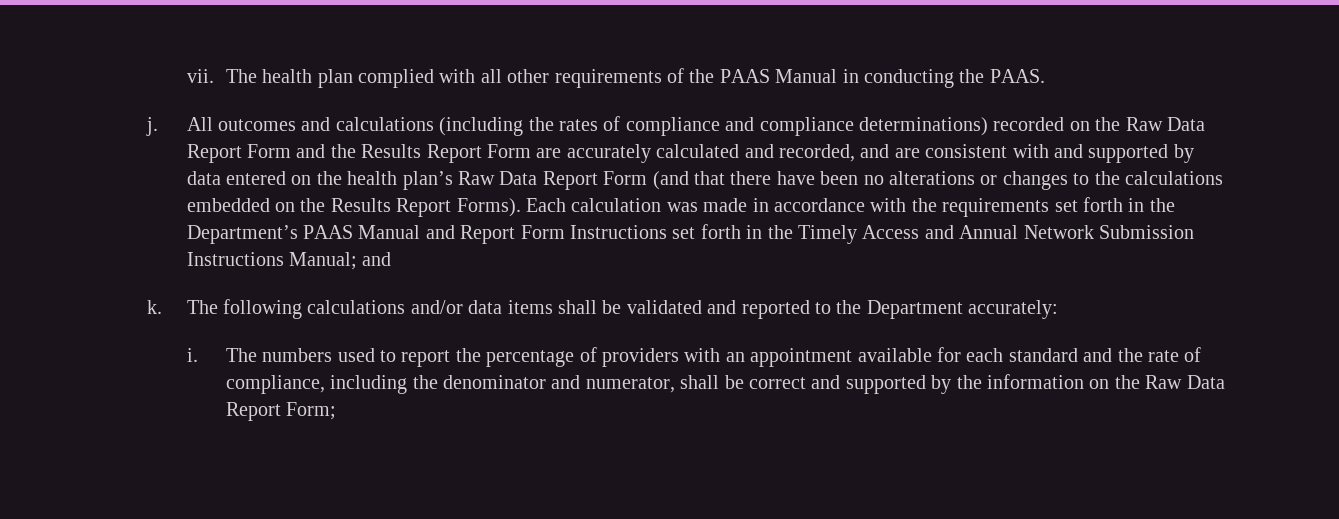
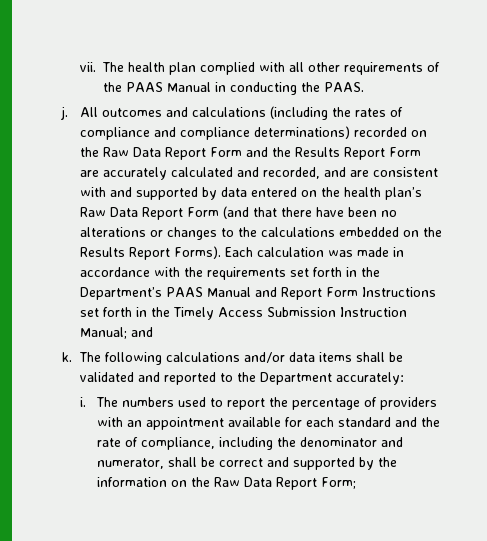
[924,225,1194,239] [186,252,284,266] and Annual Network Submission Instructions -> [266,307,407,317] Submission Instruction

